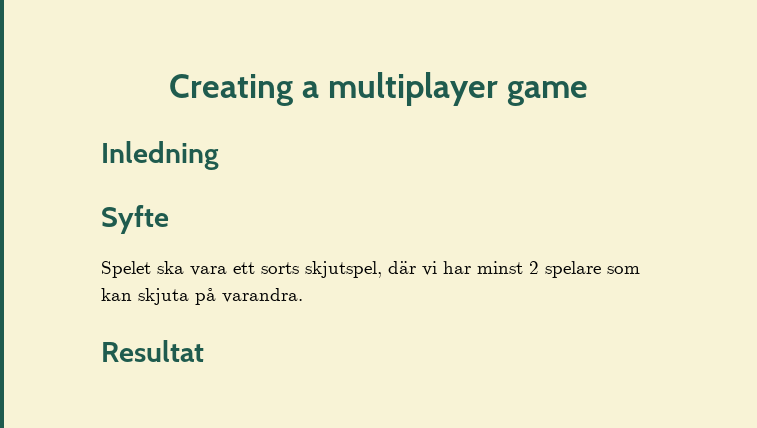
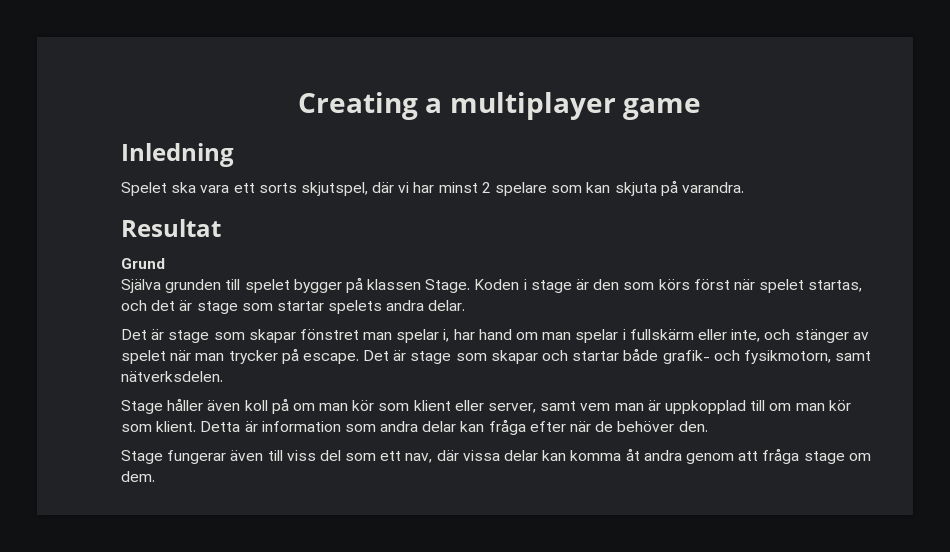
[101,205,169,234] // Syfte -> (234, 155) none
(204, 351) none -> [121,258,165,269] [121,277,863,293] [121,300,466,314] [121,329,869,343] [121,348,872,364] [121,371,223,382] [121,398,851,414] [121,419,708,435] [121,448,871,464] [121,471,155,482] // Grund // Själva grunden till spelet bygger på klassen Stage. Koden i stage är den som körs först när spelet startas, och det är stage som startar spelets andra delar. // Det är stage som skapar fönstret man spelar i, har hand om man spelar i fullskärm eller inte, och stänger av spelet när man trycker på escape. Det är stage som skapar och startar både grafik- och fysikmotorn, samt nätverksdelen. // Stage håller även koll på om man kör som klient eller server, samt vem man är uppkopplad till om man kör som klient. Detta är information som andra delar kan fråga efter när de behöver den. // Stage fungerar även till viss del som ett nav, där vissa delar kan komma åt andra genom att fråga stage om dem.

